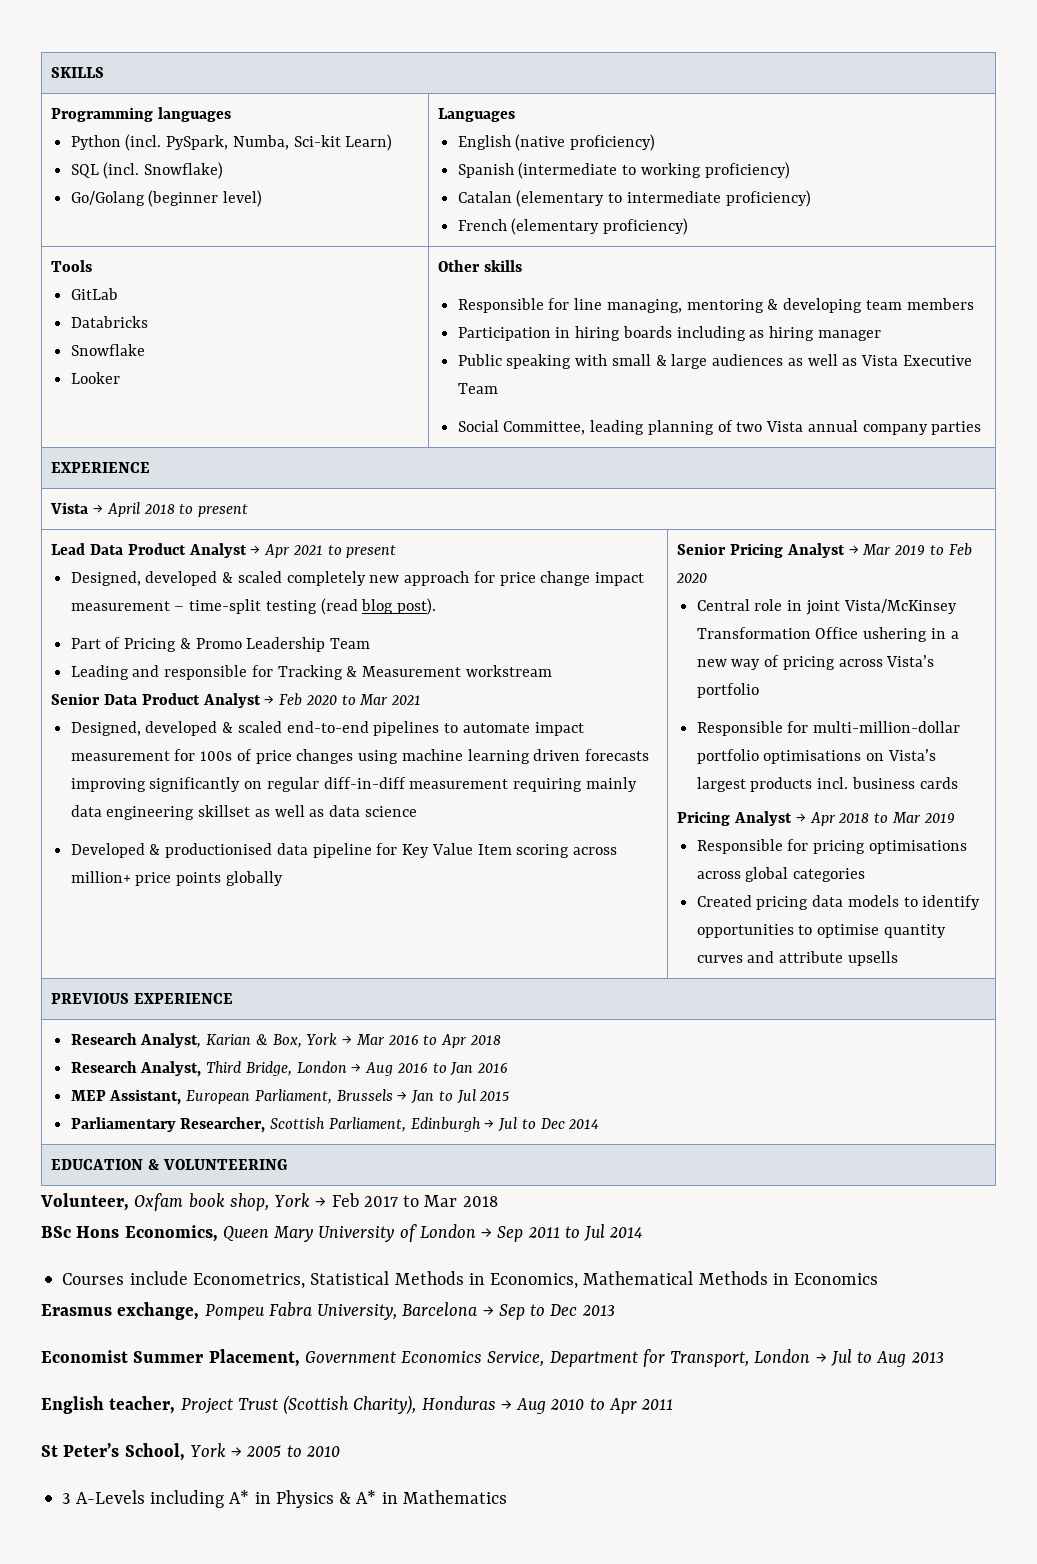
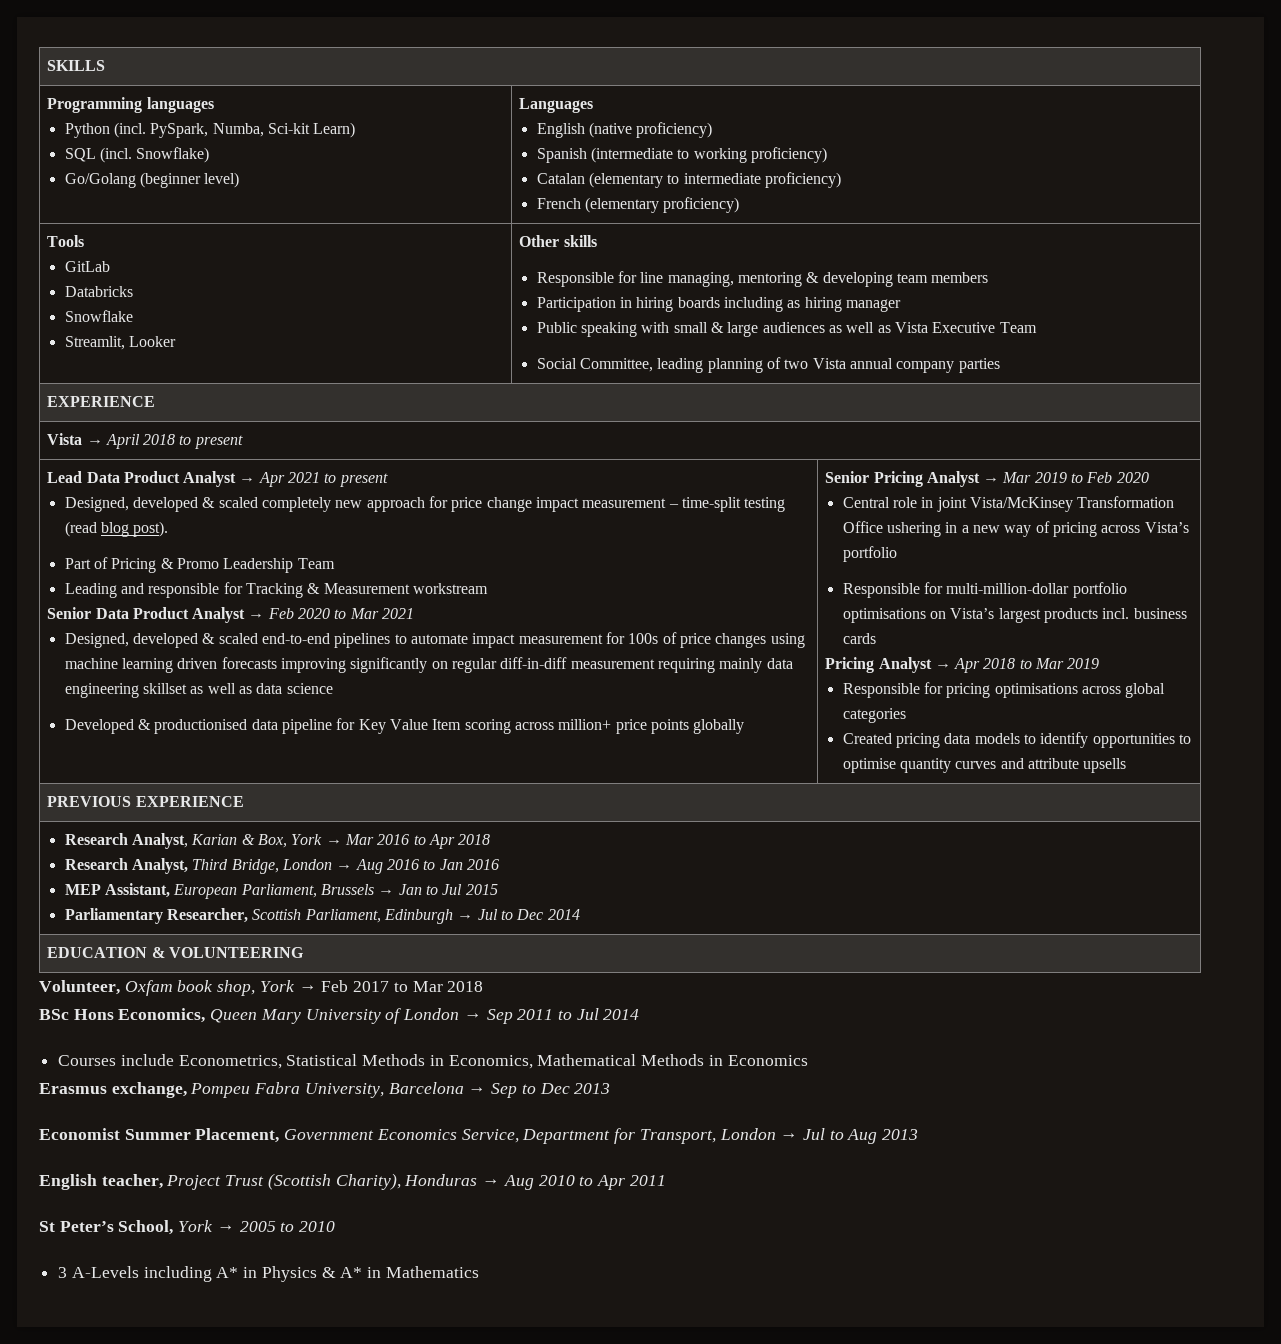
(145, 350) none -> [64,336,125,350] Streamlit,

